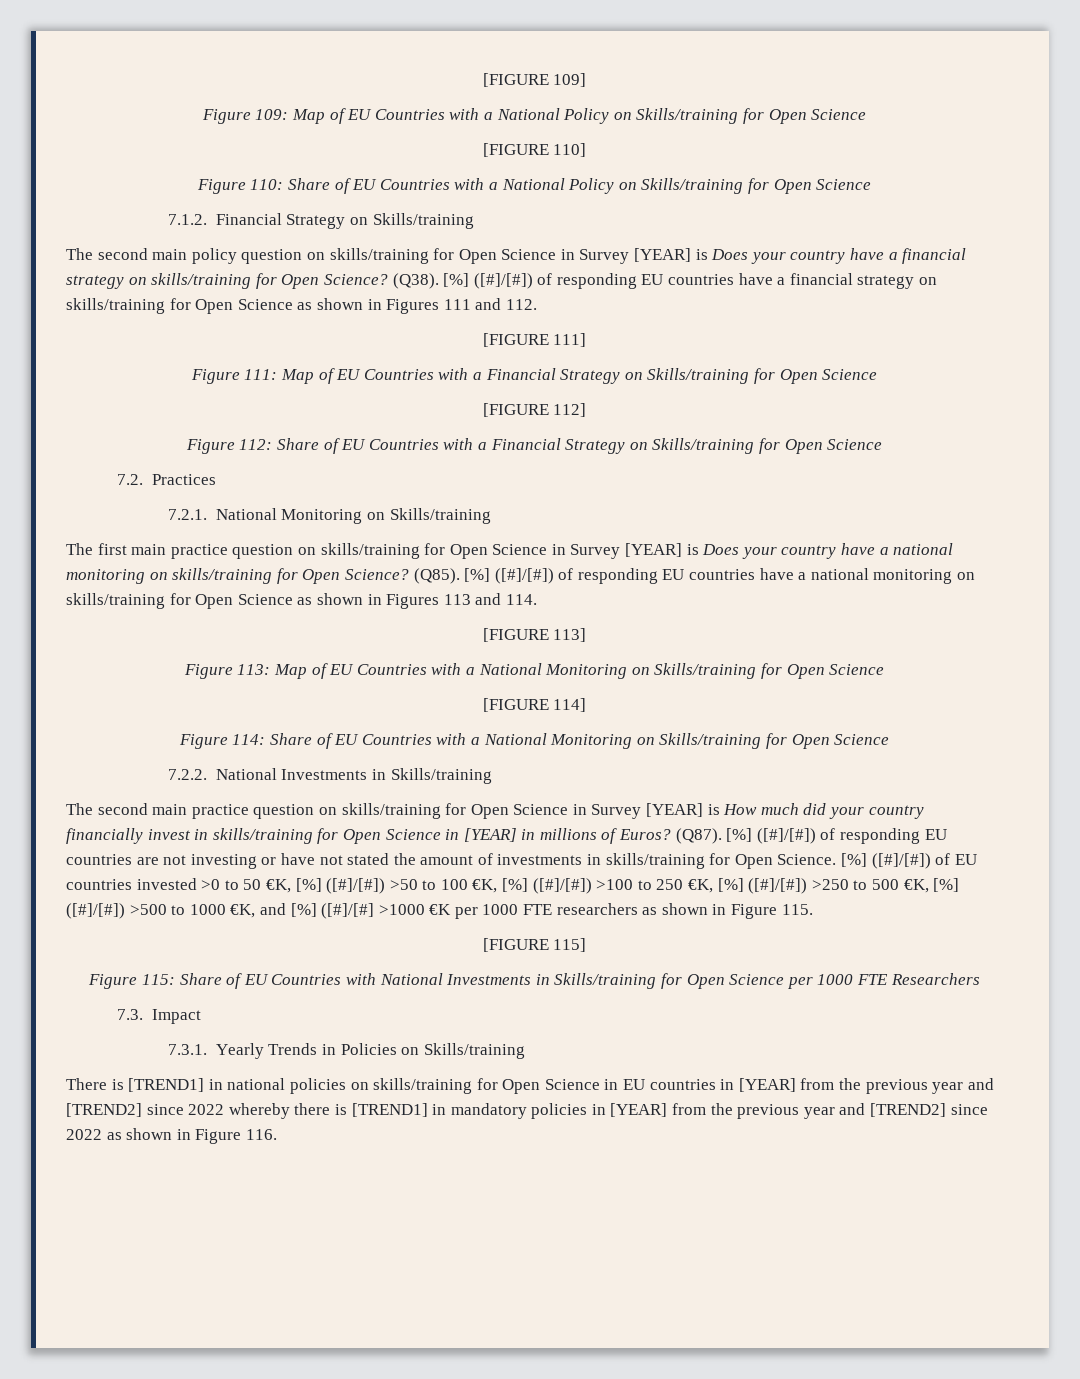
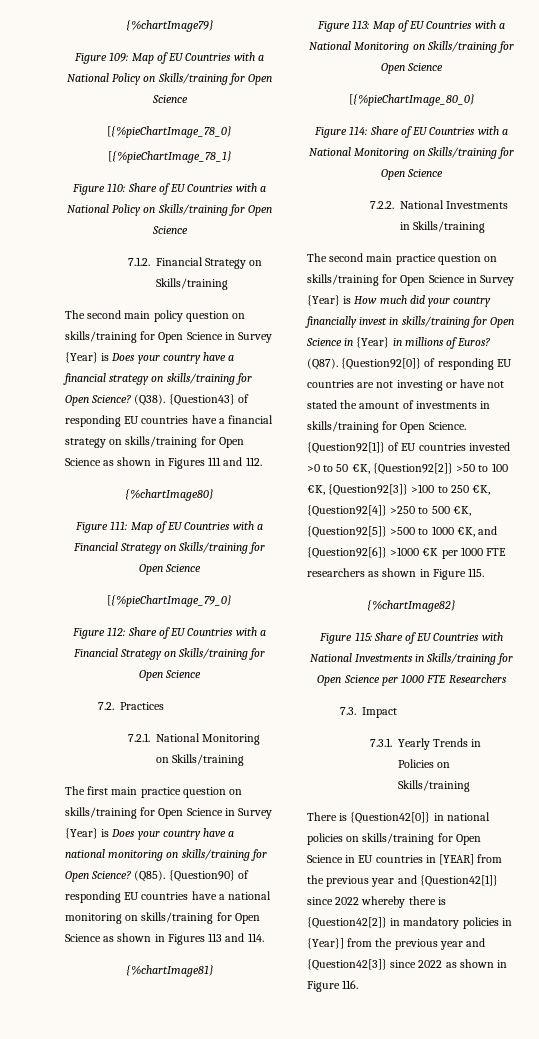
[482,73,587,87] [FIGURE 109] -> [125,20,214,32] {%chartImage79}
[482,143,587,157] [FIGURE 110] -> [107,126,232,138] [107,151,232,163] [{%pieChartImage_78_0} // [{%pieChartImage_78_1}
[634,248,692,262] [YEAR] -> [65,352,98,363] {Year}
[443,273,533,289] [%] ([#]/[#]) -> [168,394,235,406] {Question43}
[482,333,587,347] [FIGURE 111] -> [125,489,214,501] {%chartImage80}
[482,403,587,417] [FIGURE 112] -> [107,595,232,607] [{%pieChartImage_79_0}
[625,543,683,557] [YEAR] -> [65,828,98,839] {Year}
[464,568,554,584] [%] ([#]/[#]) -> [168,870,235,882] {Question90}
[482,628,587,642] [FIGURE 113] -> [125,965,214,977] {%chartImage81}
[482,698,587,712] [FIGURE 114] -> [348,94,475,106] [{%pieChartImage_80_0}
[646,803,704,817] [YEAR] -> [307,295,340,306] {Year}
[463,828,517,842] [YEAR] -> [356,337,390,348] {Year}
[726,828,816,844] [%] ([#]/[#]) -> [341,358,422,370] {Question92[0]}
[841,853,931,869] [%] ([#]/[#]) -> [307,442,385,454] {Question92[1]}
[295,878,386,894] [%] ([#]/[#]) -> [372,463,453,475] {Question92[2]}
[502,878,592,894] [%] ([#]/[#]) -> [328,484,409,496] {Question92[3]}
[717,878,808,894] [%] ([#]/[#]) -> [307,505,387,517] {Question92[4]}
[933,878,960,892] [66,903,125,919] [%] ([#]/[#]) -> [307,526,387,538] {Question92[5]}
[290,903,375,919] [%] ([#]/[#] -> [307,547,387,559] {Question92[6]}
[482,938,587,952] [FIGURE 115] -> [367,600,456,612] {%chartImage82}
[128,1078,205,1092] [TREND1] -> [350,812,431,824] {Question42[0]}
[66,1103,142,1117] [TREND2] -> [419,875,498,887] {Question42[1]}
[351,1103,428,1117] [TREND1] -> [307,917,387,929] {Question42[2]}
[610,1103,947,1119] [YEAR] from the previous year and [TREND2] -> [307,938,486,950] [307,959,387,971] {Year}] from the previous year and {Question42[3]}

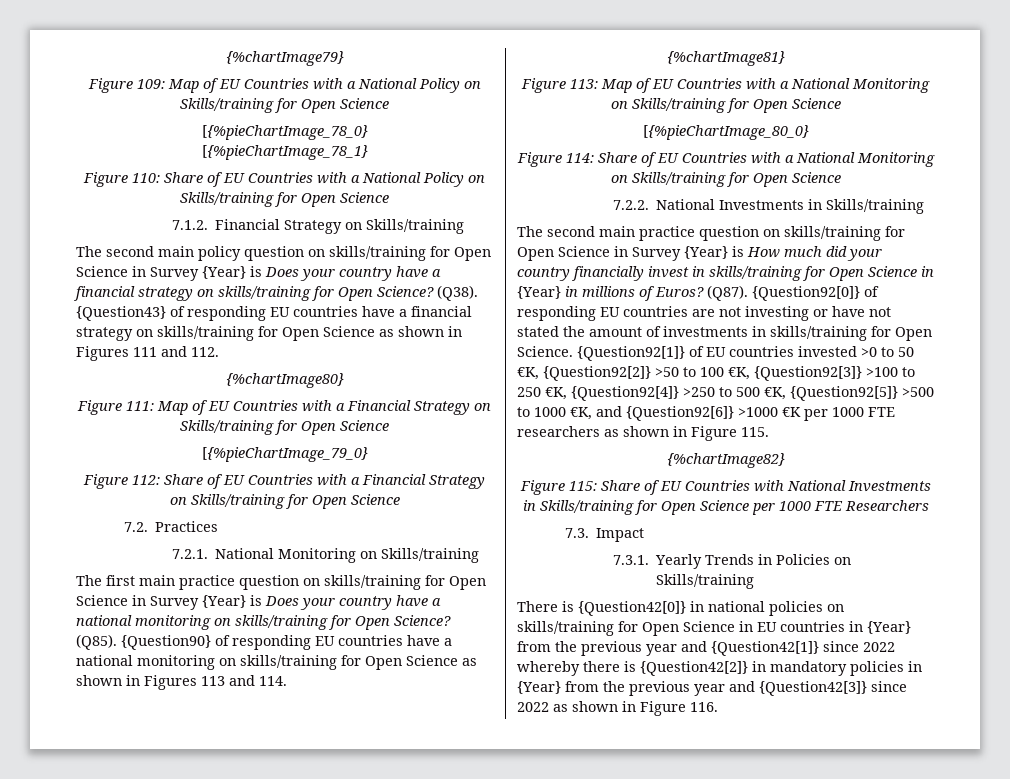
[439,854,475,865] [YEAR] -> [867,621,911,634] {Year}
[307,938,344,949] {Year}] -> [517,681,561,694] {Year}

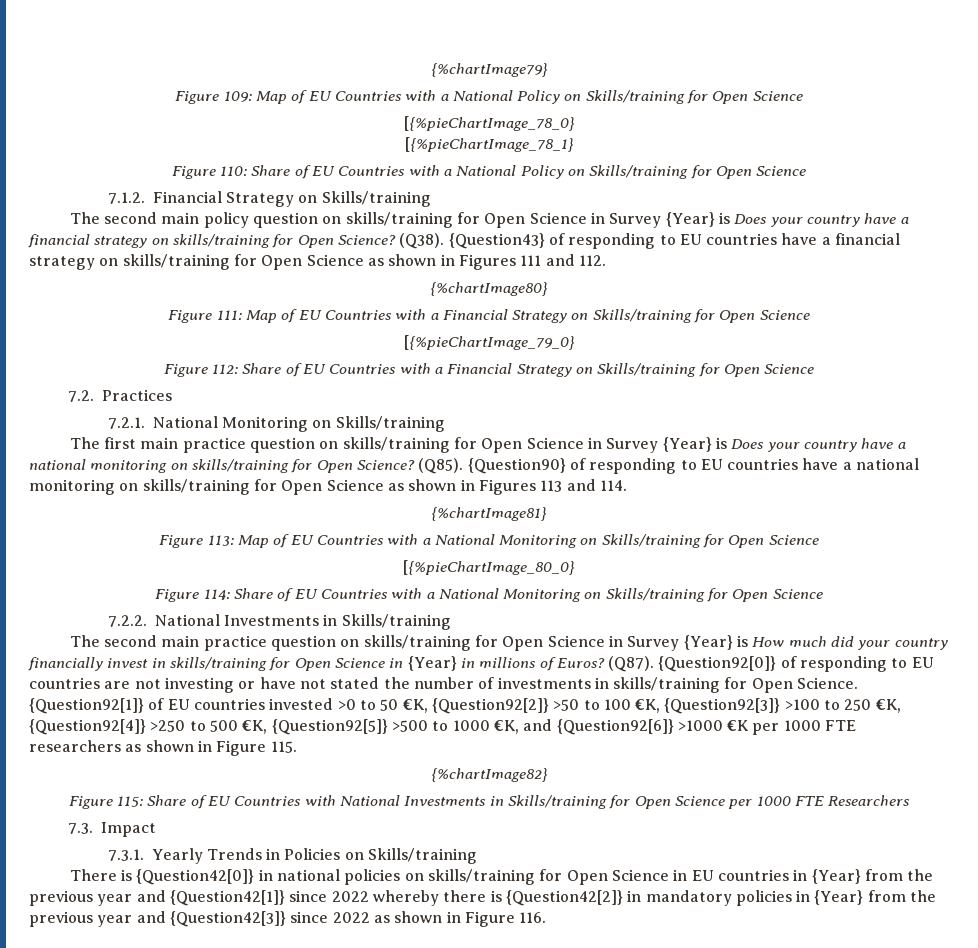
(266, 313) none -> [659,235,676,245] to
(311, 642) none -> [680,460,697,470] to
(596, 313) none -> [891,658,908,668] to
[589,327,642,337] amount -> [413,677,474,689] number

